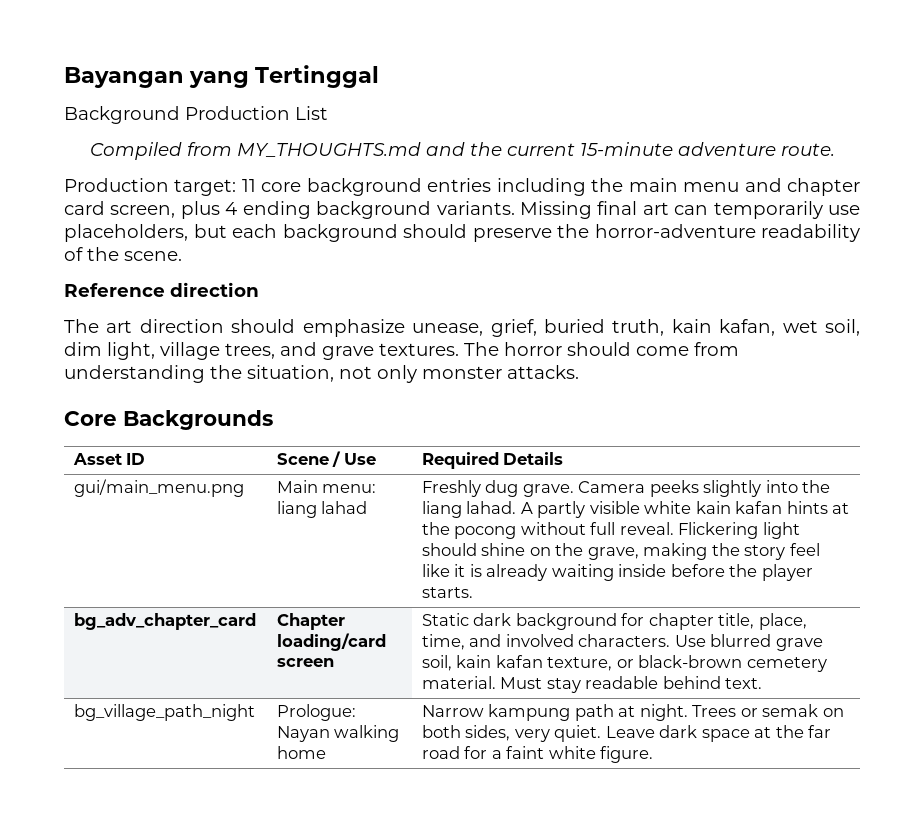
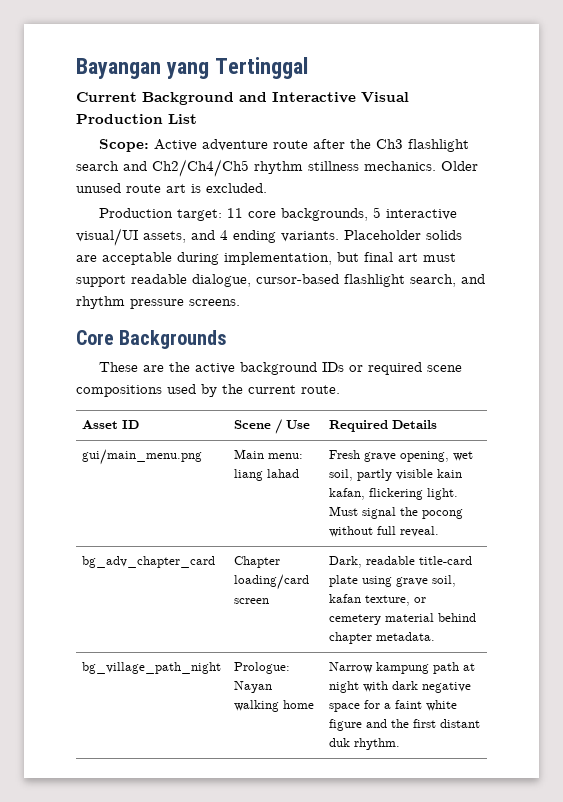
[64,106,328,124] [89,142,835,160] [64,178,861,196] [64,201,860,219] [64,224,860,242] [64,247,182,261] [64,282,259,297] [64,319,860,337] [64,342,739,360] [64,365,579,383] [64,410,273,430] Background Production List // Compiled from MY_THOUGHTS.md and the current 15-minute adventure route. // Production target: 11 core background entries including the main menu and chapter card screen, plus 4 ending background variants. Missing final art can temporarily use placeholders, but each background should preserve the horror-adventure readability of the scene. // Reference direction // The art direction should emphasize unease, grief, buried truth, kain kafan, wet soil, dim light, village trees, and grave textures. The horror should come from understanding the situation, not only monster attacks. // Core Backgrounds -> [76,92,409,105] [76,114,197,124] [99,139,470,152] [76,159,478,177] [76,183,267,193] [99,207,458,221] [76,228,462,246] [76,252,456,265] [76,274,485,287] [76,296,240,309] [76,330,228,349] [99,362,463,375] [76,384,340,397] Current Background and Interactive Visual Production List // Scope: Active adventure route after the Ch3 flashlight search and Ch2/Ch4/Ch5 rhythm stillness mechanics. Older unused route art is excluded. // Production target: 11 core backgrounds, 5 interactive visual/UI assets, and 4 ending variants. Placeholder solids are acceptable during implementation, but final art must support readable dialogue, cursor-based flashlight search, and rhythm pressure screens. // Core Backgrounds // These are the active background IDs or required scene compositions used by the current route.
[422,480,831,497] [422,501,850,518] Freshly dug grave. Camera peeks slightly into the liang lahad. A partly visible white kain kafan hints at -> [329,450,474,462] [329,469,463,481] [329,488,459,500] [329,506,397,519] Fresh grave opening, wet soil, partly visible kain kafan, flickering light. Must signal
[678,522,800,539] [422,543,820,560] [422,564,813,581] [422,587,474,598] [74,613,257,630] [277,613,346,630] [277,633,387,651] [277,658,335,667] [422,613,807,630] [422,634,772,650] Flickering light should shine on the grave, making the story feel like it is already waiting inside before the player starts. // bg_adv_chapter_card | Chapter loading/card screen | Static dark background for chapter title, place, time, and involved characters. Use blurred -> [82,556,216,568] [234,556,281,568] [234,574,310,590] [234,598,270,604] [329,556,473,568] [329,575,393,587] // bg_adv_chapter_card | Chapter loading/card screen | Dark, readable title-card plate using
[456,655,492,668] kain -> (457, 581) none
[638,655,827,672] [422,676,763,693] black-brown cemetery material. Must stay readable behind text. -> [329,613,477,625] [329,632,436,644] cemetery material behind chapter metadata.
[639,704,844,721] [422,725,832,742] [422,746,654,763] night. Trees or semak on both sides, very quiet. Leave dark space at the far road for a faint white figure. -> [329,681,472,693] [329,700,458,712] [329,719,481,731] [329,738,401,750] night with dark negative space for a faint white figure and the first distant duk rhythm.

